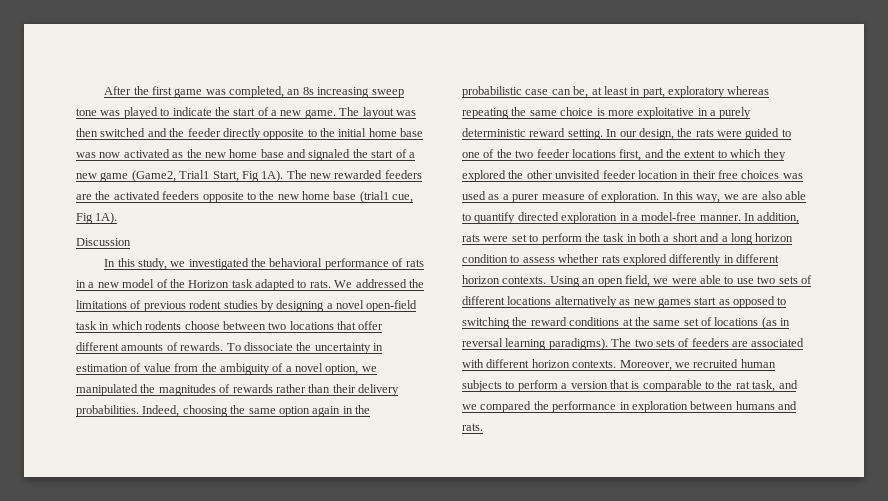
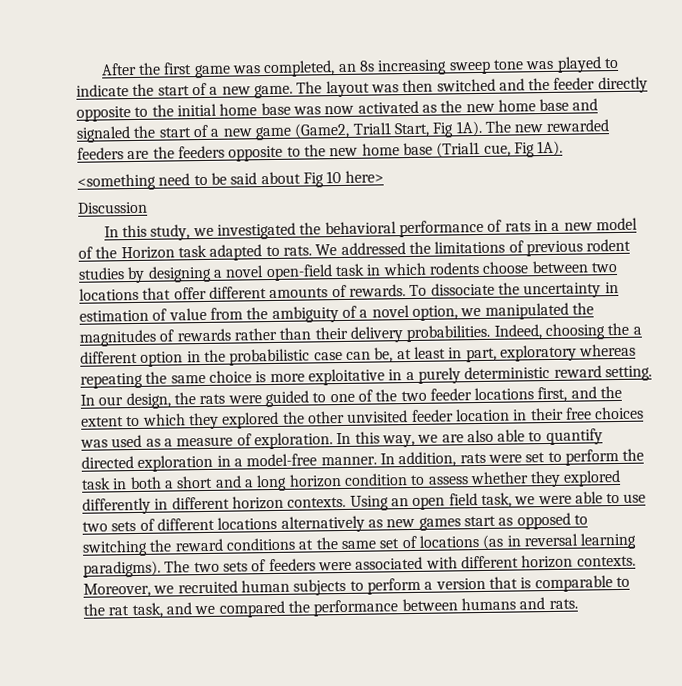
[113,191,160,200] activated -> (175, 152) none
[359,191,389,203] (trial1 -> [436,141,481,158] (Trial1
(118, 218) none -> [77,170,384,191] // <something need to be said about Fig 10 here>
[248,406,341,417] same option again -> [632,326,642,335] [80,350,184,367] a different option
[512,194,540,203] purer -> (173, 442) none
[601,255,620,263] rats -> [530,470,562,488] they
[624,275,650,287] field, -> [448,492,512,508] field task,
[732,341,748,347] are -> [317,561,352,571] were
[619,401,688,413] in exploration -> (399, 608) none

